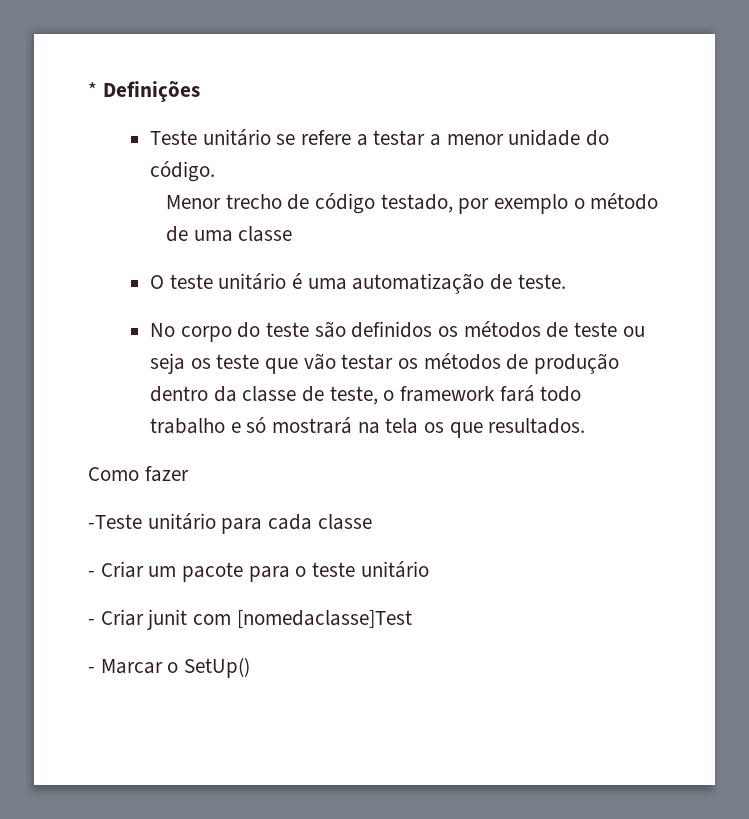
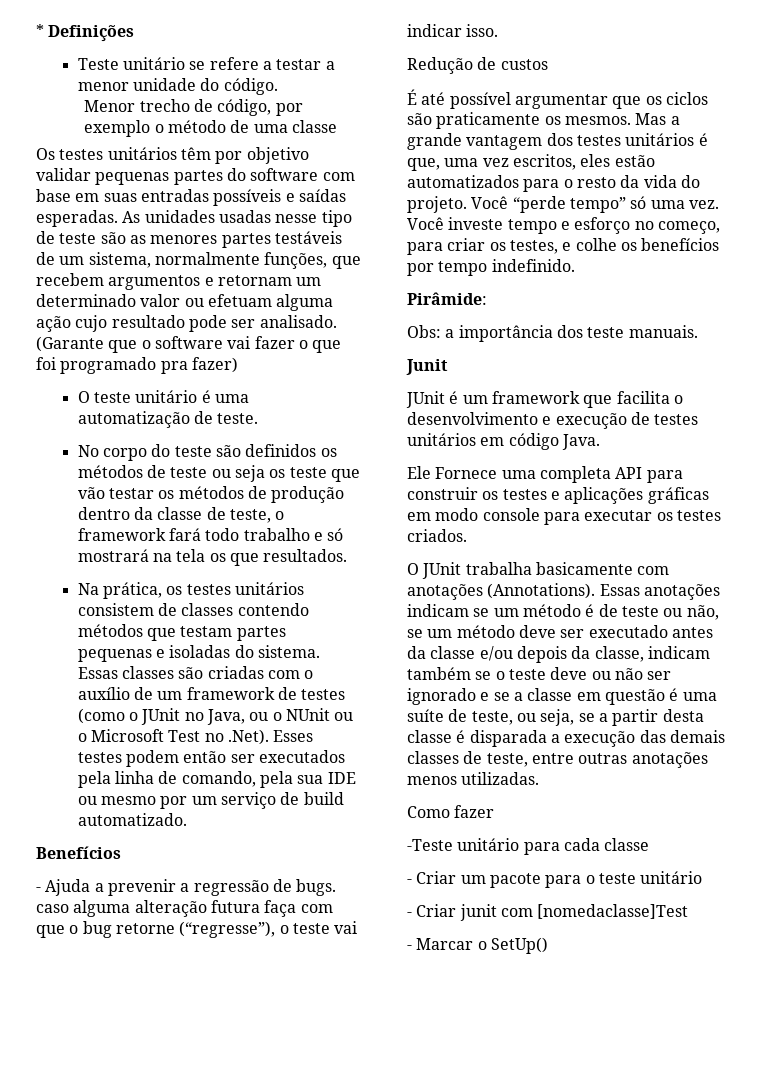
[314,193,453,214] código testado, -> [217,99,272,116] código,
(293, 234) none -> [36,147,309,164] [36,168,355,185] [36,189,346,206] [36,210,352,227] [36,231,342,248] [36,252,361,269] [36,273,322,290] [36,294,334,311] [36,315,337,332] [36,336,342,353] [36,357,238,374] // Os testes unitários têm por objetivo validar pequenas partes do software com base em suas entradas possíveis e saídas esperadas. As unidades usadas nesse tipo de teste são as menores partes testáveis de um sistema, normalmente funções, que recebem argumentos e retornam um determinado valor ou efetuam alguma ação cujo resultado pode ser analisado. (Garante que o software vai fazer o que foi programado pra fazer)
(586, 426) none -> [77,582,305,599] [77,603,309,616] [77,624,286,641] [77,645,321,662] [77,666,314,679] [77,687,346,700] [77,708,354,725] [77,729,314,745] [77,750,346,767] [77,771,356,788] [77,792,344,809] [77,813,187,826] [36,846,121,859] [36,879,337,896] [36,900,333,917] [36,921,358,938] [407,24,499,37] [407,57,548,74] [407,89,708,109] [407,112,680,129] [407,133,708,150] [407,154,655,171] [407,175,700,192] [407,196,719,213] [407,217,720,234] [407,238,720,255] [407,259,575,276] [407,292,487,305] [407,325,698,342] [406,359,448,375] [406,391,683,408] [407,412,699,429] [407,433,600,450] [407,466,683,483] [407,487,709,504] [407,508,721,525] [407,529,467,542] [407,562,670,579] [407,583,720,600] [407,604,719,620] [407,625,713,638] [407,646,710,663] [407,667,672,680] [407,688,717,705] [407,709,704,726] [407,730,725,747] [407,751,708,768] [407,772,540,785] // Na prática, os testes unitários consistem de classes contendo métodos que testam partes pequenas e isoladas do sistema. Essas classes são criadas com o auxílio de um framework de testes (como o JUnit no Java, ou o NUnit ou o Microsoft Test no .Net). Esses testes podem então ser executados pela linha de comando, pela sua IDE ou mesmo por um serviço de build automatizado. // Benefícios // - Ajuda a prevenir a regressão de bugs. caso alguma alteração futura faça com que o bug retorne (“regresse”), o teste vai indicar isso. // Redução de custos // É até possível argumentar que os ciclos são praticamente os mesmos. Mas a grande vantagem dos testes unitários é que, uma vez escritos, eles estão automatizados para o resto da vida do projeto. Você “perde tempo” só uma vez. Você investe tempo e esforço no começo, para criar os testes, e colhe os benefícios por tempo indefinido. // Pirâmide: // Obs: a importância dos teste manuais. // Junit // JUnit é um framework que facilita o desenvolvimento e execução de testes unitários em código Java. // Ele Fornece uma completa API para construir os testes e aplicações gráficas em modo console para executar os testes criados. // O JUnit trabalha basicamente com anotações (Annotations). Essas anotações indicam se um método é de teste ou não, se um método deve ser executado antes da classe e/ou depois da classe, indicam também se o teste deve ou não ser ignorado e se a classe em questão é uma suíte de teste, ou seja, se a partir desta classe é disparada a execução das demais classes de teste, entre outras anotações menos utilizadas.

